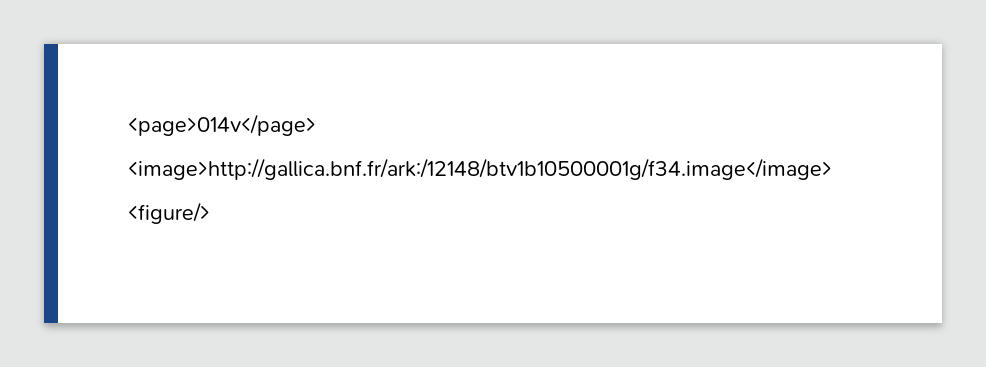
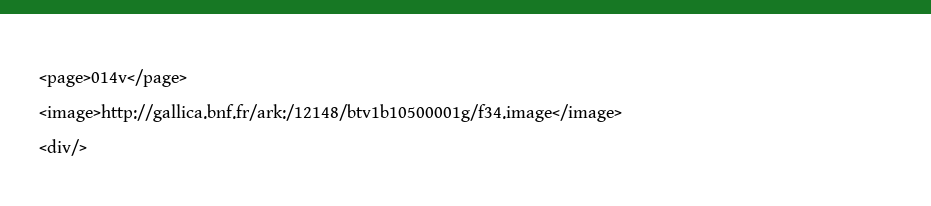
[128,202,210,224] <figure/> -> [39,139,87,156] <div/>

